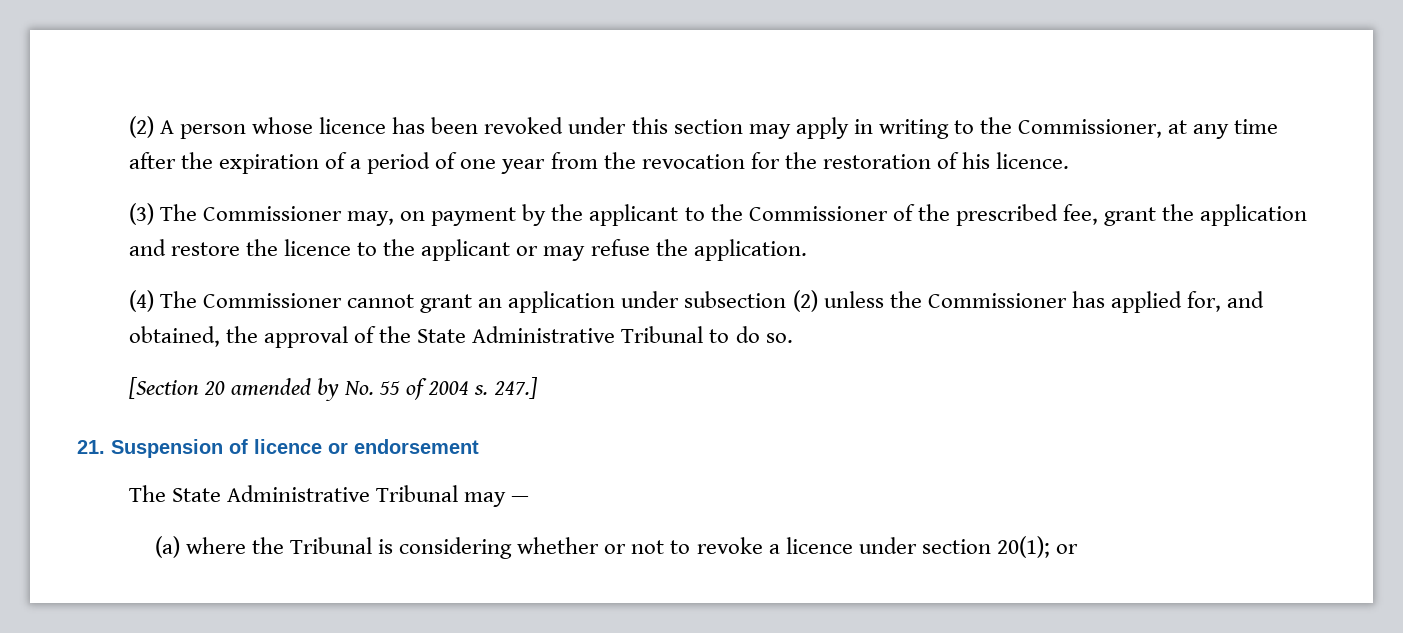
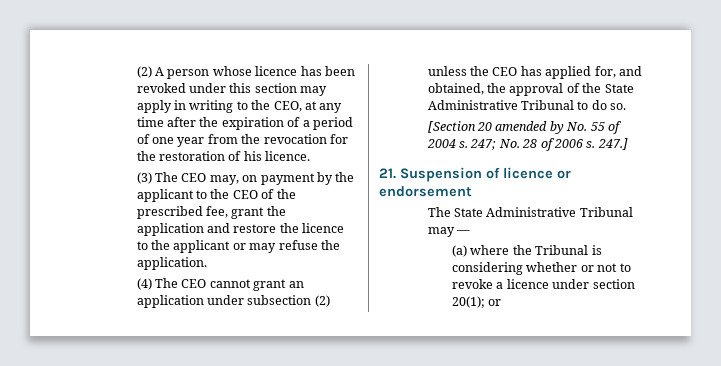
[1018,119,1163,138] Commissioner, -> [273,101,302,112] CEO,
[203,206,343,221] Commissioner -> [181,173,207,182] CEO
[748,206,888,221] Commissioner -> [232,190,258,199] CEO
[203,293,343,308] Commissioner -> [181,279,207,288] CEO
[927,293,1067,308] Commissioner -> [492,67,518,76] CEO
(489, 390) none -> [470,138,596,151] 247; No. 28 of 2006 s.

